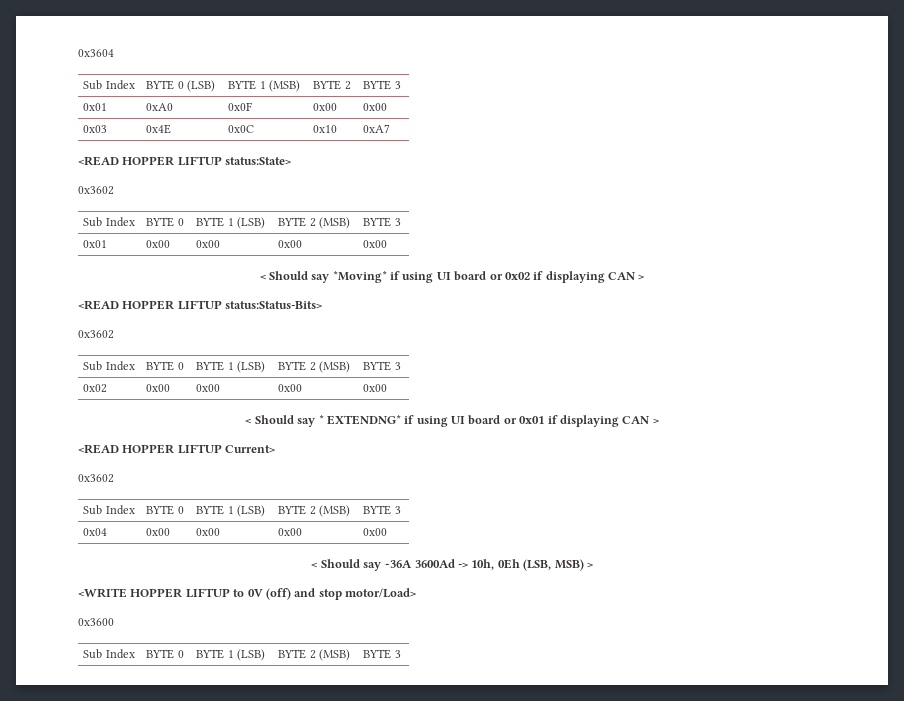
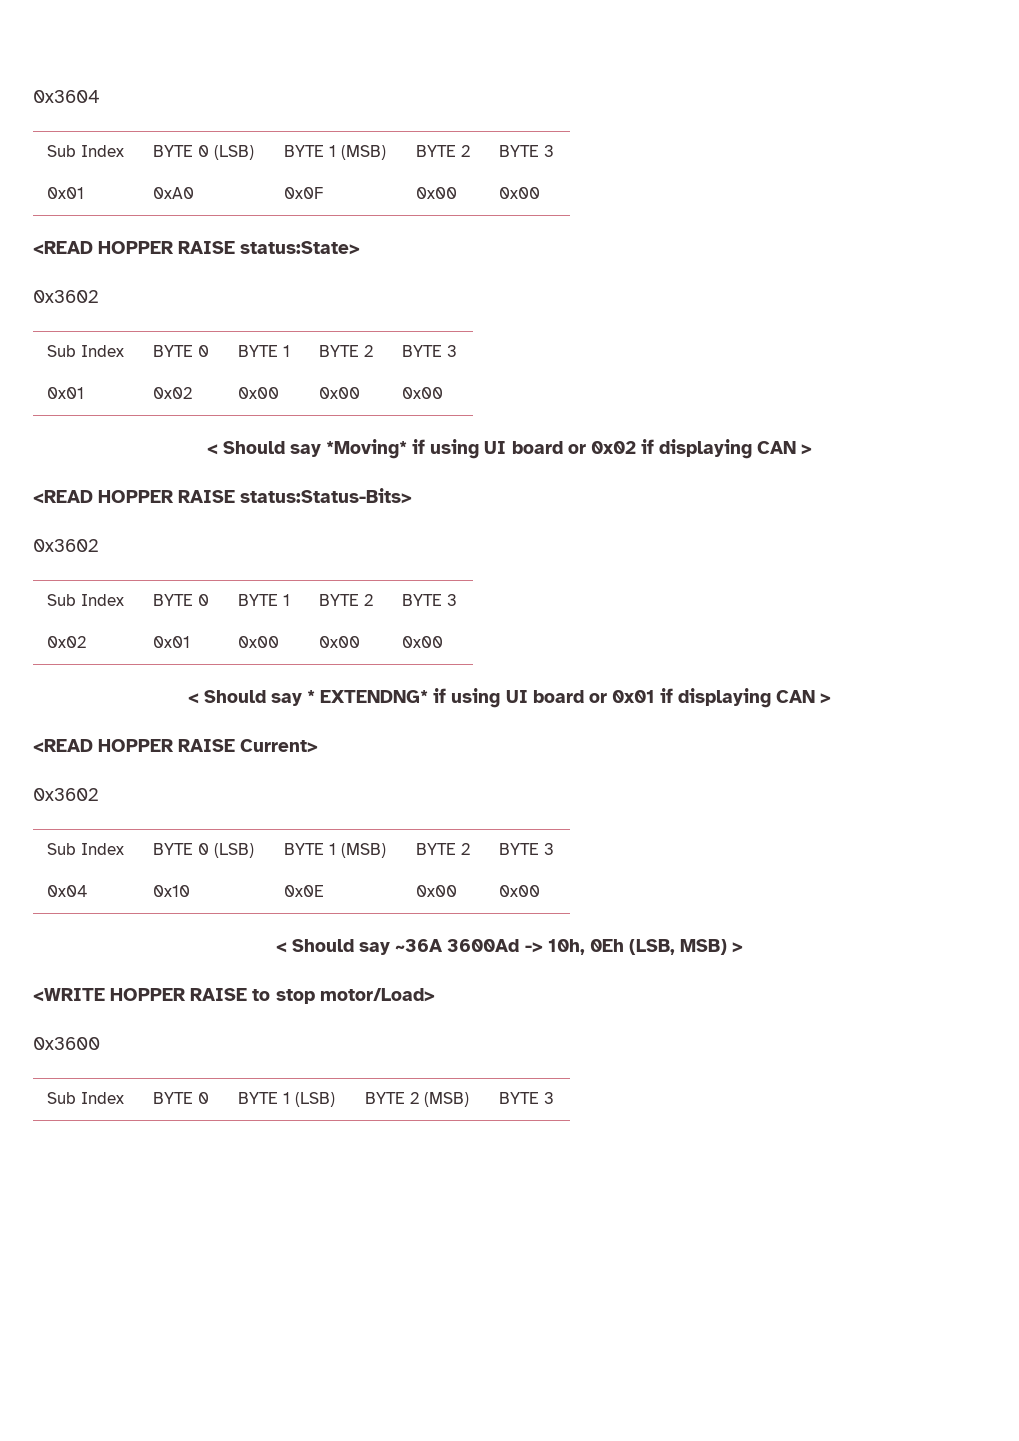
[83,125,108,133] [146,124,172,134] [228,125,255,133] [313,125,338,133] [363,124,391,133] [78,156,222,166] // 0x03 | 0x4E | 0x0C | 0x10 | 0xA7 // <READ HOPPER LIFTUP -> [33,241,236,255] // <READ HOPPER RAISE
[236,217,265,229] [278,217,350,229] [363,217,401,227] [83,240,108,248] [146,240,171,248] (LSB) | BYTE 2 (MSB) | BYTE 3 // 0x01 | 0x00 -> [318,345,373,357] [401,345,457,357] [46,387,84,399] [152,387,192,399] | BYTE 2 | BYTE 3 // 0x01 | 0x02
[177,300,222,310] LIFTUP -> [178,490,236,503] RAISE
[236,361,265,373] [278,361,350,373] (LSB) | BYTE 2 (MSB) -> [318,594,373,606] | BYTE 2
[146,384,171,392] 0x00 -> [152,636,190,648] 0x01
[177,444,222,454] LIFTUP -> [178,739,236,752] RAISE
[196,505,265,517] [278,505,350,517] | BYTE 1 (LSB) | BYTE 2 (MSB) -> [213,843,254,858] [283,843,386,858] [415,843,470,855] (LSB) | BYTE 1 (MSB) | BYTE 2
[146,528,171,536] [196,528,221,536] 0x00 | 0x00 -> [152,885,190,897] [283,885,324,897] 0x10 | 0x0E
[185,588,316,600] LIFTUP to 0V (off) and -> [190,988,271,1001] RAISE to

